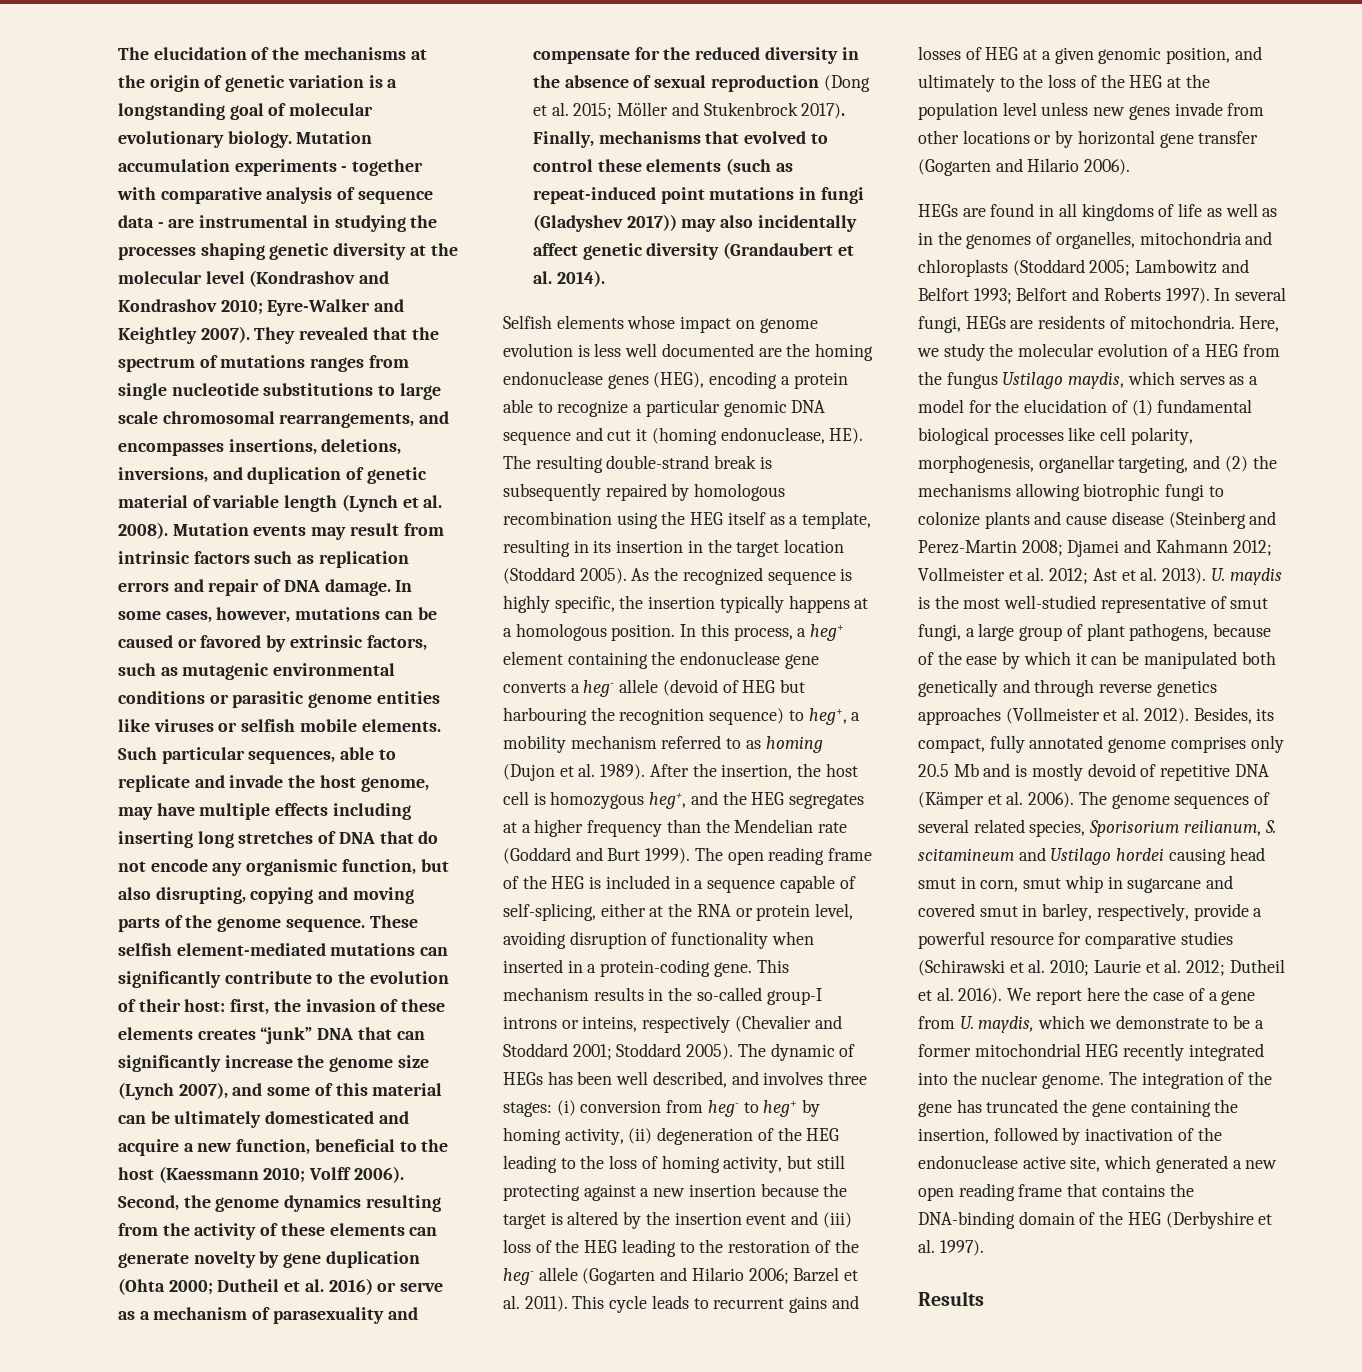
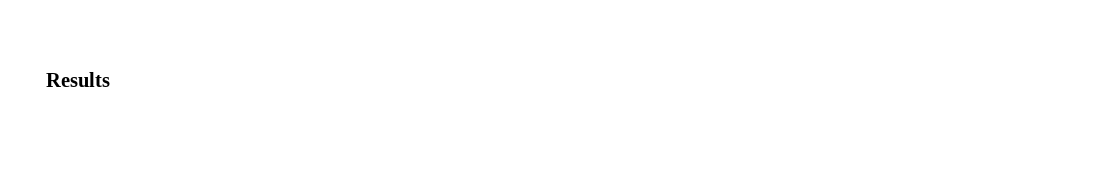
[117,47,427,60] [117,75,398,92] [117,103,374,120] [117,131,373,148] [117,159,424,176] [116,187,433,204] [117,215,438,232] [117,243,458,260] [117,270,390,287] [117,299,405,316] [117,326,439,344] [117,355,409,372] [117,383,441,400] [117,411,450,428] [117,439,402,456] [117,467,427,484] [117,494,443,512] [117,522,444,540] [117,551,409,568] [117,579,413,596] [117,607,437,623] [117,635,427,652] [117,663,396,680] [117,691,440,708] [117,719,441,732] [117,747,396,764] [117,775,429,792] [117,803,411,820] [117,831,439,848] [117,859,449,876] [117,887,414,904] [117,915,418,932] [117,943,449,956] [117,971,449,988] [117,999,445,1015] [117,1027,425,1044] [117,1055,429,1072] [117,1082,443,1100] [117,1111,409,1128] [117,1139,449,1156] [117,1166,404,1183] [117,1195,441,1212] [117,1223,438,1240] [117,1251,420,1268] [117,1278,443,1295] [117,1307,418,1324] [532,47,859,64] [532,75,870,92] [532,102,846,119] [532,131,828,148] [532,158,793,175] [532,187,864,204] [532,214,857,232] [532,242,854,260] [532,270,605,287] [503,315,818,333] [503,343,874,361] [503,371,848,389] [503,399,826,417] [503,427,864,445] [503,455,772,473] [503,483,786,501] [503,511,872,529] [503,539,845,557] [503,567,853,585] [503,595,869,613] [503,623,845,641] [503,651,819,669] [503,679,806,697] [503,707,861,725] [503,735,823,753] [503,763,858,781] [503,791,865,809] [503,819,848,837] [503,847,873,865] [503,875,856,893] [503,903,854,921] [503,931,814,949] [503,959,789,977] [503,987,822,1005] [503,1015,842,1033] [503,1043,856,1061] [503,1071,868,1088] [503,1099,821,1117] [503,1127,840,1145] [503,1155,845,1173] [503,1183,848,1201] [503,1211,852,1229] [503,1239,859,1257] [503,1267,859,1285] [503,1295,859,1313] [918,46,1262,64] [918,74,1210,92] [918,102,1265,120] [918,130,1259,148] [918,158,1131,176] [918,203,1278,221] [918,231,1273,249] [918,259,1249,277] [918,287,1287,304] [918,315,1280,333] [917,343,1280,361] [918,371,1259,389] [918,399,1253,416] [918,427,1193,445] [918,455,1277,473] [918,483,1224,501] [918,511,1277,529] [918,539,1272,557] [918,567,1282,585] [918,595,1269,613] [918,623,1272,641] [918,651,1276,669] [918,679,1217,697] [918,707,1275,725] [918,735,1284,753] [918,763,1269,781] [918,791,1271,809] [918,819,1276,837] [918,847,1265,865] [918,875,1234,893] [918,903,1263,921] [918,931,1233,949] [918,959,1285,976] [918,987,1256,1005] [918,1015,1264,1033] [918,1043,1264,1061] [918,1071,1273,1089] [918,1099,1239,1117] [918,1127,1222,1145] [918,1155,1278,1173] [918,1183,1194,1201] [918,1211,1273,1229] [918,1239,984,1256] The elucidation of the mechanisms at the origin of genetic variation is a longstanding goal of molecular evolutionary biology. Mutation accumulation experiments - together with comparative analysis of sequence data - are instrumental in studying the processes shaping genetic diversity at the molecular level (Kondrashov and Kondrashov 2010; Eyre-Walker and Keightley 2007). They revealed that the spectrum of mutations ranges from single nucleotide substitutions to large scale chromosomal rearrangements, and encompasses insertions, deletions, inversions, and duplication of genetic material of variable length (Lynch et al. 2008). Mutation events may result from intrinsic factors such as replication errors and repair of DNA damage. In some cases, however, mutations can be caused or favored by extrinsic factors, such as mutagenic environmental conditions or parasitic genome entities like viruses or selfish mobile elements. Such particular sequences, able to replicate and invade the host genome, may have multiple effects including inserting long stretches of DNA that do not encode any organismic function, but also disrupting, copying and moving parts of the genome sequence. These selfish element-mediated mutations can significantly contribute to the evolution of their host: first, the invasion of these elements creates “junk” DNA that can significantly increase the genome size (Lynch 2007), and some of this material can be ultimately domesticated and acquire a new function, beneficial to the host (Kaessmann 2010; Volff 2006). Second, the genome dynamics resulting from the activity of these elements can generate novelty by gene duplication (Ohta 2000; Dutheil et al. 2016) or serve as a mechanism of parasexuality and compensate for the reduced diversity in the absence of sexual reproduction (Dong et al. 2015; Möller and Stukenbrock 2017). Finally, mechanisms that evolved to control these elements (such as repeat-induced point mutations in fungi (Gladyshev 2017)) may also incidentally affect genetic diversity (Grandaubert et al. 2014). // Selfish elements whose impact on genome evolution is less well documented are the homing endonuclease genes (HEG), encoding a protein able to recognize a particular genomic DNA sequence and cut it (homing endonuclease, HE). The resulting double-strand break is subsequently repaired by homologous recombination using the HEG itself as a template, resulting in its insertion in the target location (Stoddard 2005). As the recognized sequence is highly specific, the insertion typically happens at a homologous position. In this process, a heg+ element containing the endonuclease gene converts a heg- allele (devoid of HEG but harbouring the recognition sequence) to heg+, a mobility mechanism referred to as homing (Dujon et al. 1989). After the insertion, the host cell is homozygous heg+, and the HEG segregates at a higher frequency than the Mendelian rate (Goddard and Burt 1999). The open reading frame of the HEG is included in a sequence capable of self-splicing, either at the RNA or protein level, avoiding disruption of functionality when inserted in a protein-coding gene. This mechanism results in the so-called group-I introns or inteins, respectively (Chevalier and Stoddard 2001; Stoddard 2005). The dynamic of HEGs has been well described, and involves three stages: (i) conversion from heg- to heg+ by homing activity, (ii) degeneration of the HEG leading to the loss of homing activity, but still protecting against a new insertion because the target is altered by the insertion event and (iii) loss of the HEG leading to the restoration of the heg- allele (Gogarten and Hilario 2006; Barzel et al. 2011). This cycle leads to recurrent gains and losses of HEG at a given genomic position, and ultimately to the loss of the HEG at the population level unless new genes invade from other locations or by horizontal gene transfer (Gogarten and Hilario 2006). // HEGs are found in all kingdoms of life as well as in the genomes of organelles, mitochondria and chloroplasts (Stoddard 2005; Lambowitz and Belfort 1993; Belfort and Roberts 1997). In several fungi, HEGs are residents of mitochondria. Here, we study the molecular evolution of a HEG from the fungus Ustilago maydis, which serves as a model for the elucidation of (1) fundamental biological processes like cell polarity, morphogenesis, organellar targeting, and (2) the mechanisms allowing biotrophic fungi to colonize plants and cause disease (Steinberg and Perez-Martin 2008; Djamei and Kahmann 2012; Vollmeister et al. 2012; Ast et al. 2013). U. maydis is the most well-studied representative of smut fungi, a large group of plant pathogens, because of the ease by which it can be manipulated both genetically and through reverse genetics approaches (Vollmeister et al. 2012). Besides, its compact, fully annotated genome comprises only 20.5 Mb and is mostly devoid of repetitive DNA (Kämper et al. 2006). The genome sequences of several related species, Sporisorium reilianum, S. scitamineum and Ustilago hordei causing head smut in corn, smut whip in sugarcane and covered smut in barley, respectively, provide a powerful resource for comparative studies (Schirawski et al. 2010; Laurie et al. 2012; Dutheil et al. 2016). We report here the case of a gene from U. maydis, which we demonstrate to be a former mitochondrial HEG recently integrated into the nuclear genome. The integration of the gene has truncated the gene containing the insertion, followed by inactivation of the endonuclease active site, which generated a new open reading frame that contains the DNA-binding domain of the HEG (Derbyshire et al. 1997). // -> (46, 79) none

